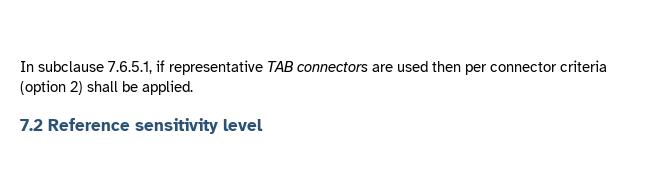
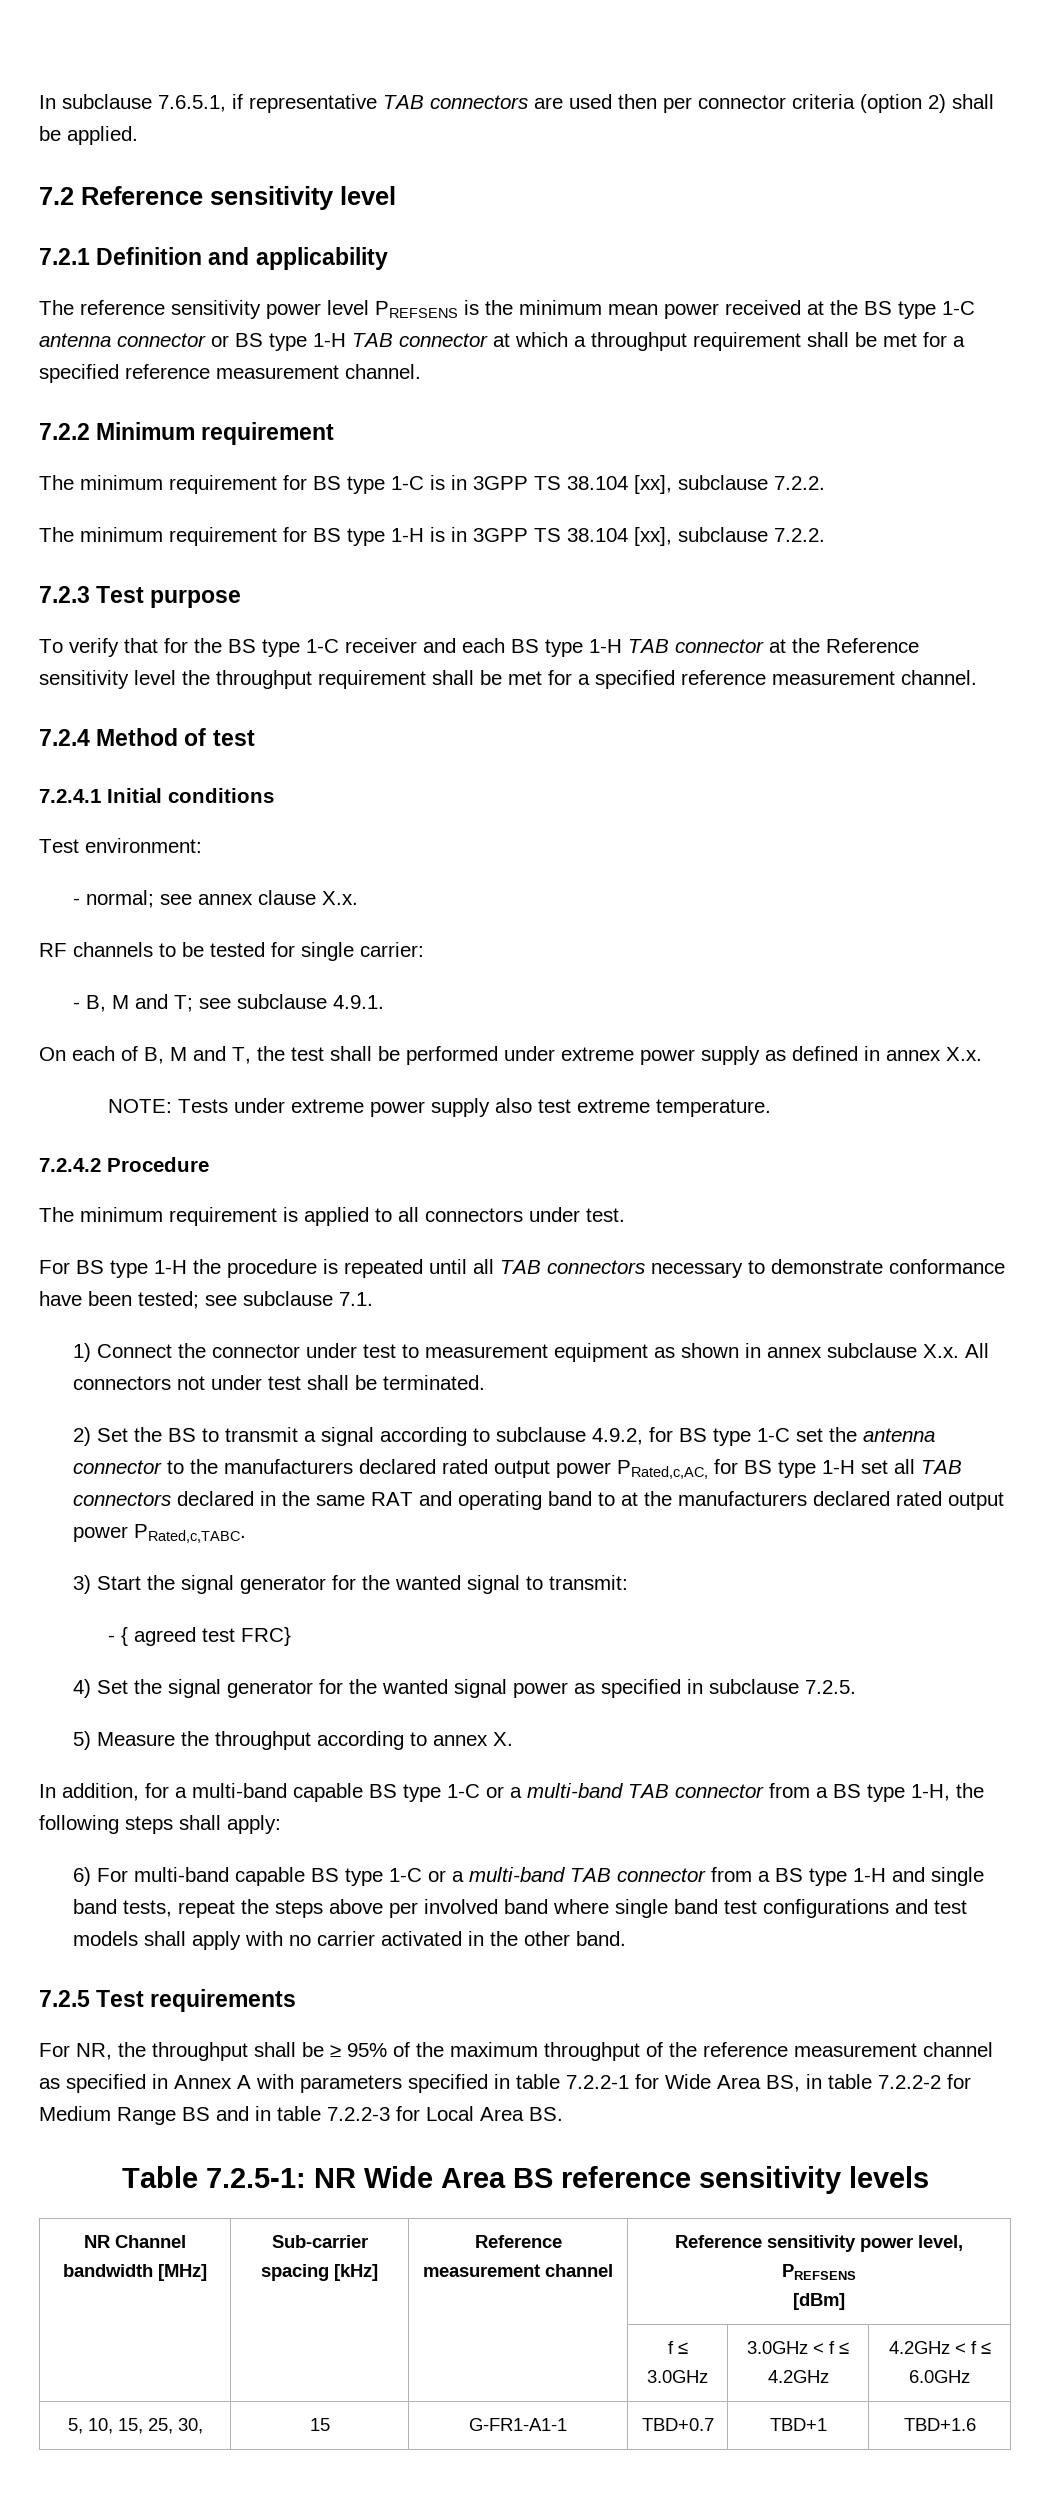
(263, 125) none -> [39,247,388,270] [39,300,975,319] [39,332,965,351] [39,364,421,383] [39,422,335,445] [39,475,825,494] [39,527,825,546] [39,586,242,608] [39,638,919,657] [39,670,977,689] [39,728,255,746] [39,788,274,803] [39,838,202,853] [73,890,359,908] [39,942,424,961] [73,994,385,1012] [39,1046,982,1065] [107,1098,771,1117] [39,1157,209,1172] [39,1207,625,1226] [39,1259,1005,1278] [39,1291,373,1309] [73,1343,990,1362] [73,1375,486,1390] [73,1427,936,1446] [73,1459,963,1479] [73,1491,1005,1510] [73,1524,247,1543] [73,1575,629,1594] [107,1627,291,1646] [73,1679,857,1698] [73,1731,514,1750] [39,1783,984,1802] [39,1815,281,1834] [73,1867,985,1886] [73,1899,968,1918] [73,1931,627,1950] [39,1989,297,2012] [39,2042,993,2061] [39,2074,971,2093] [39,2106,563,2125] [121,2166,929,2194] [84,2235,186,2248] [63,2264,207,2281] [271,2235,368,2248] [261,2264,378,2281] [474,2235,562,2248] [423,2264,613,2277] [675,2235,963,2252] [782,2264,856,2280] [793,2293,845,2310] [667,2341,688,2354] [647,2370,708,2383] [747,2341,849,2354] [767,2370,829,2383] [888,2341,991,2354] [909,2370,970,2383] [67,2418,203,2434] [309,2418,330,2431] [469,2418,567,2431] [641,2418,714,2431] [769,2418,827,2431] [903,2418,976,2431] // 7.2.1 Definition and applicability // The reference sensitivity power level PREFSENS is the minimum mean power received at the BS type 1-C antenna connector or BS type 1-H TAB connector at which a throughput requirement shall be met for a specified reference measurement channel. // 7.2.2 Minimum requirement // The minimum requirement for BS type 1-C is in 3GPP TS 38.104 [xx], subclause 7.2.2. // The minimum requirement for BS type 1-H is in 3GPP TS 38.104 [xx], subclause 7.2.2. // 7.2.3 Test purpose // To verify that for the BS type 1-C receiver and each BS type 1-H TAB connector at the Reference sensitivity level the throughput requirement shall be met for a specified reference measurement channel. // 7.2.4 Method of test // 7.2.4.1 Initial conditions // Test environment: // - normal; see annex clause X.x. // RF channels to be tested for single carrier: // - B, M and T; see subclause 4.9.1. // On each of B, M and T, the test shall be performed under extreme power supply as defined in annex X.x. // NOTE: Tests under extreme power supply also test extreme temperature. // 7.2.4.2 Procedure // The minimum requirement is applied to all connectors under test. // For BS type 1-H the procedure is repeated until all TAB connectors necessary to demonstrate conformance have been tested; see subclause 7.1. // 1) Connect the connector under test to measurement equipment as shown in annex subclause X.x. All connectors not under test shall be terminated. // 2) Set the BS to transmit a signal according to subclause 4.9.2, for BS type 1-C set the antenna connector to the manufacturers declared rated output power PRated,c,AC, for BS type 1-H set all TAB connectors declared in the same RAT and operating band to at the manufacturers declared rated output power PRated,c,TABC. // 3) Start the signal generator for the wanted signal to transmit: // - { agreed test FRC} // 4) Set the signal generator for the wanted signal power as specified in subclause 7.2.5. // 5) Measure the throughput according to annex X. // In addition, for a multi-band capable BS type 1-C or a multi-band TAB connector from a BS type 1-H, the following steps shall apply: // 6) For multi-band capable BS type 1-C or a multi-band TAB connector from a BS type 1-H and single band tests, repeat the steps above per involved band where single band test configurations and test models shall apply with no carrier activated in the other band. // 7.2.5 Test requirements // For NR, the throughput shall be ≥ 95% of the maximum throughput of the reference measurement channel as specified in Annex A with parameters specified in table 7.2.2-1 for Wide Area BS, in table 7.2.2-2 for Medium Range BS and in table 7.2.2-3 for Local Area BS. // Table 7.2.5-1: NR Wide Area BS reference sensitivity levels // NR Channel bandwidth [MHz] | Sub-carrier spacing [kHz] | Reference measurement channel | Reference sensitivity power level, PREFSENS // [dBm] // | | | f ≤ 3.0GHz | 3.0GHz < f ≤ 4.2GHz | 4.2GHz < f ≤ 6.0GHz // 5, 10, 15, 25, 30, | 15 | G-FR1-A1-1 | TBD+0.7 | TBD+1 | TBD+1.6

